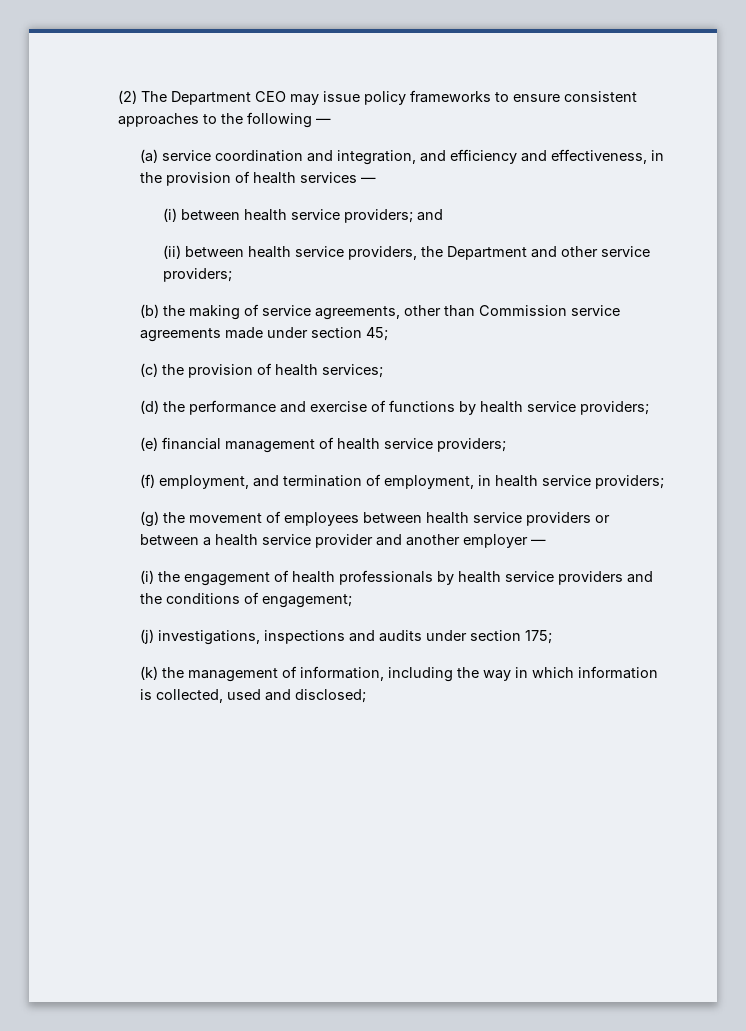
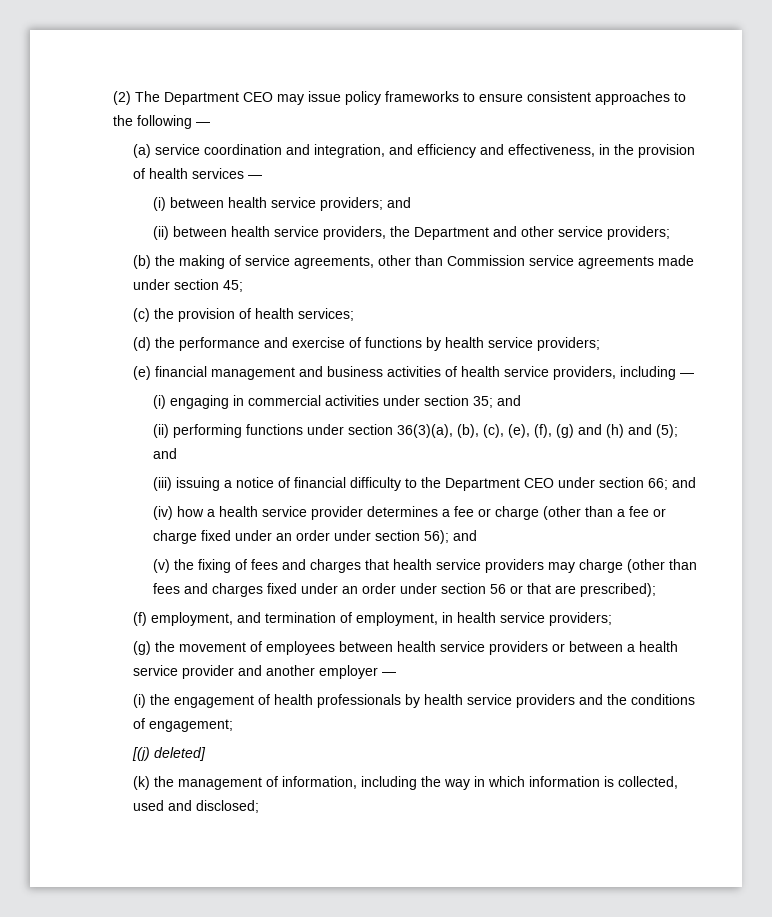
[319,437,507,452] of health service providers; -> [298,366,694,380] [152,395,521,409] [152,424,678,438] [152,448,177,459] [152,477,696,491] [152,506,666,520] [152,530,477,544] [152,559,697,573] [152,583,656,597] and business activities of health service providers, including — // (i) engaging in commercial activities under section 35; and // (ii) performing functions under section 36(3)(a), (b), (c), (e), (f), (g) and (h) and (5); and // (iii) issuing a notice of financial difficulty to the Department CEO under section 66; and // (iv) how a health service provider determines a fee or charge (other than a fee or charge fixed under an order under section 56); and // (v) the fixing of fees and charges that health service providers may charge (other than fees and charges fixed under an order under section 56 or that are prescribed);
[140,629,553,645] (j) investigations, inspections and audits under section 175; -> [131,747,206,761] [(j) deleted]

